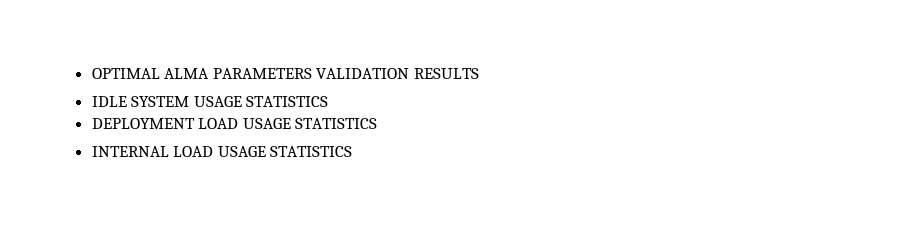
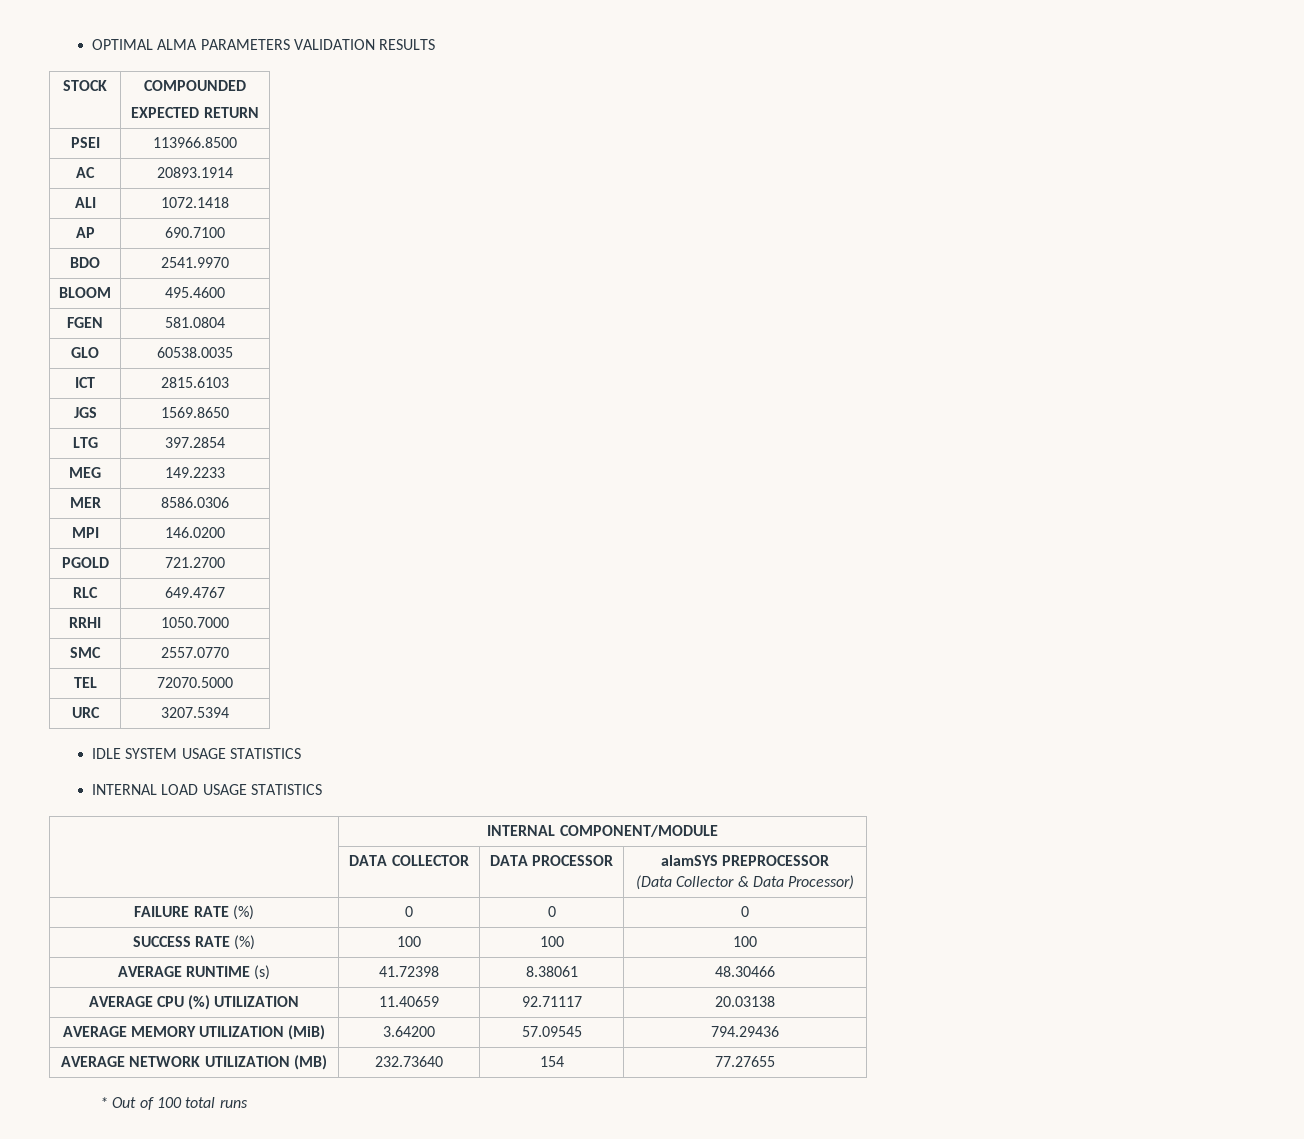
(479, 73) none -> [63,80,107,91] [144,80,246,91] [131,107,259,118] [70,137,100,148] [153,137,237,148] [76,167,95,178] [157,167,233,178] [74,197,96,208] [161,197,229,208] [75,227,95,238] [165,227,225,238] [70,257,100,268] [161,257,229,268] [59,287,111,298] [165,287,225,298] [67,317,103,328] [165,317,225,328] [71,347,99,358] [157,347,233,358] [75,377,95,388] [161,377,229,388] [73,407,97,418] [161,407,229,418] [72,437,98,448] [165,437,225,448] [69,467,101,478] [165,467,225,478] [69,497,101,508] [161,497,229,508] [71,527,99,538] [165,527,225,538] [61,557,109,568] [165,557,225,568] [73,587,98,598] [165,587,225,598] [69,617,101,628] [161,617,229,628] [70,647,101,658] [161,647,229,658] [73,677,97,688] [157,677,233,688] [71,707,100,718] [161,707,229,718] // STOCK | COMPOUNDED // EXPECTED RETURN // PSEI | 113966.8500 // AC | 20893.1914 // ALI | 1072.1418 // AP | 690.7100 // BDO | 2541.9970 // BLOOM | 495.4600 // FGEN | 581.0804 // GLO | 60538.0035 // ICT | 2815.6103 // JGS | 1569.8650 // LTG | 397.2854 // MEG | 149.2233 // MER | 8586.0306 // MPI | 146.0200 // PGOLD | 721.2700 // RLC | 649.4767 // RRHI | 1050.7000 // SMC | 2557.0770 // TEL | 72070.5000 // URC | 3207.5394
[91,118,378,129] // DEPLOYMENT LOAD USAGE STATISTICS -> (302, 753) none
(353, 151) none -> [487,825,718,837] [349,855,469,866] [489,855,614,866] [660,855,830,866] [635,875,855,890] [134,905,254,920] [405,906,413,917] [547,906,556,917] [741,906,749,917] [132,935,256,950] [397,936,421,947] [539,936,564,947] [733,936,757,947] [117,965,271,980] [379,966,439,977] [525,966,578,977] [715,966,775,977] [88,995,300,1010] [379,996,439,1007] [521,996,582,1007] [715,996,775,1007] [62,1025,326,1040] [383,1026,435,1037] [521,1026,582,1037] [711,1026,779,1037] [61,1055,327,1070] [375,1056,443,1067] [539,1056,564,1067] [715,1056,775,1067] [99,1097,248,1110] // | INTERNAL COMPONENT/MODULE // | DATA COLLECTOR | DATA PROCESSOR | alamSYS PREPROCESSOR // (Data Collector & Data Processor) // FAILURE RATE (%) | 0 | 0 | 0 // SUCCESS RATE (%) | 100 | 100 | 100 // AVERAGE RUNTIME (s) | 41.72398 | 8.38061 | 48.30466 // AVERAGE CPU (%) UTILIZATION | 11.40659 | 92.71117 | 20.03138 // AVERAGE MEMORY UTILIZATION (MiB) | 3.64200 | 57.09545 | 794.29436 // AVERAGE NETWORK UTILIZATION (MB) | 232.73640 | 154 | 77.27655 // * Out of 100 total runs

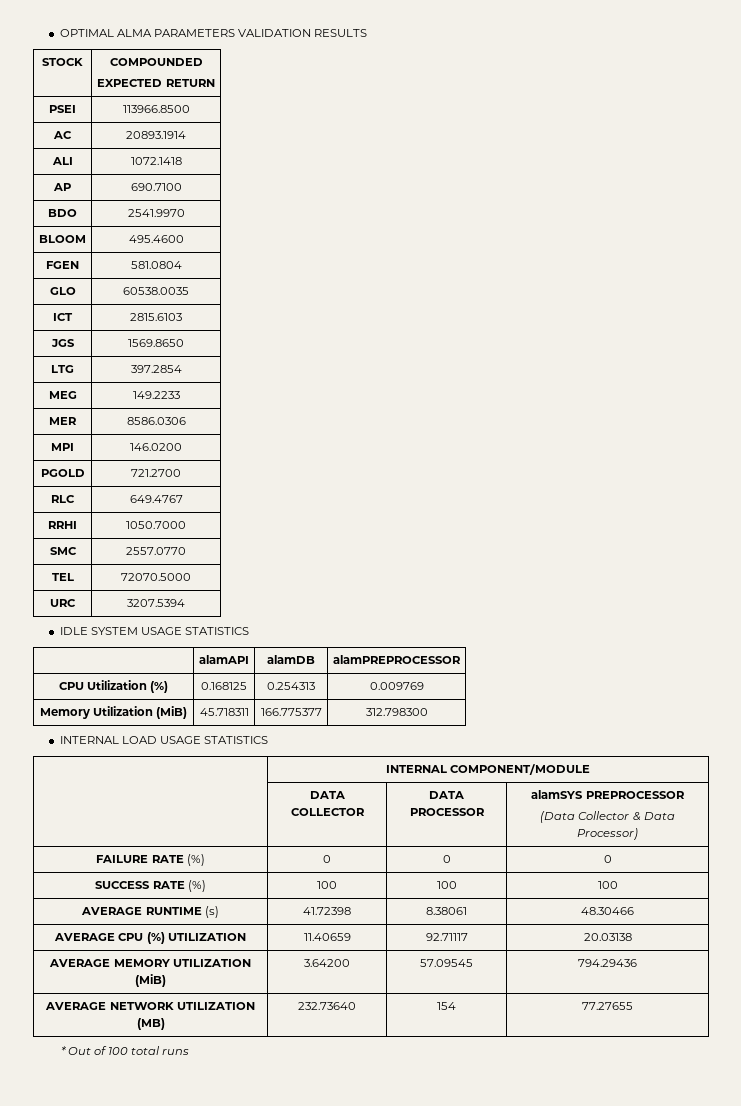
(302, 753) none -> [199,655,249,664] [267,655,315,664] [333,655,461,664] [58,680,169,693] [201,682,247,690] [267,682,315,690] [369,682,424,690] [39,706,188,719] [199,708,249,716] [260,708,322,716] [365,708,428,716] // | alamAPI | alamDB | alamPREPROCESSOR // CPU Utilization (%) | 0.168125 | 0.254313 | 0.009769 // Memory Utilization (MiB) | 45.718311 | 166.775377 | 312.798300

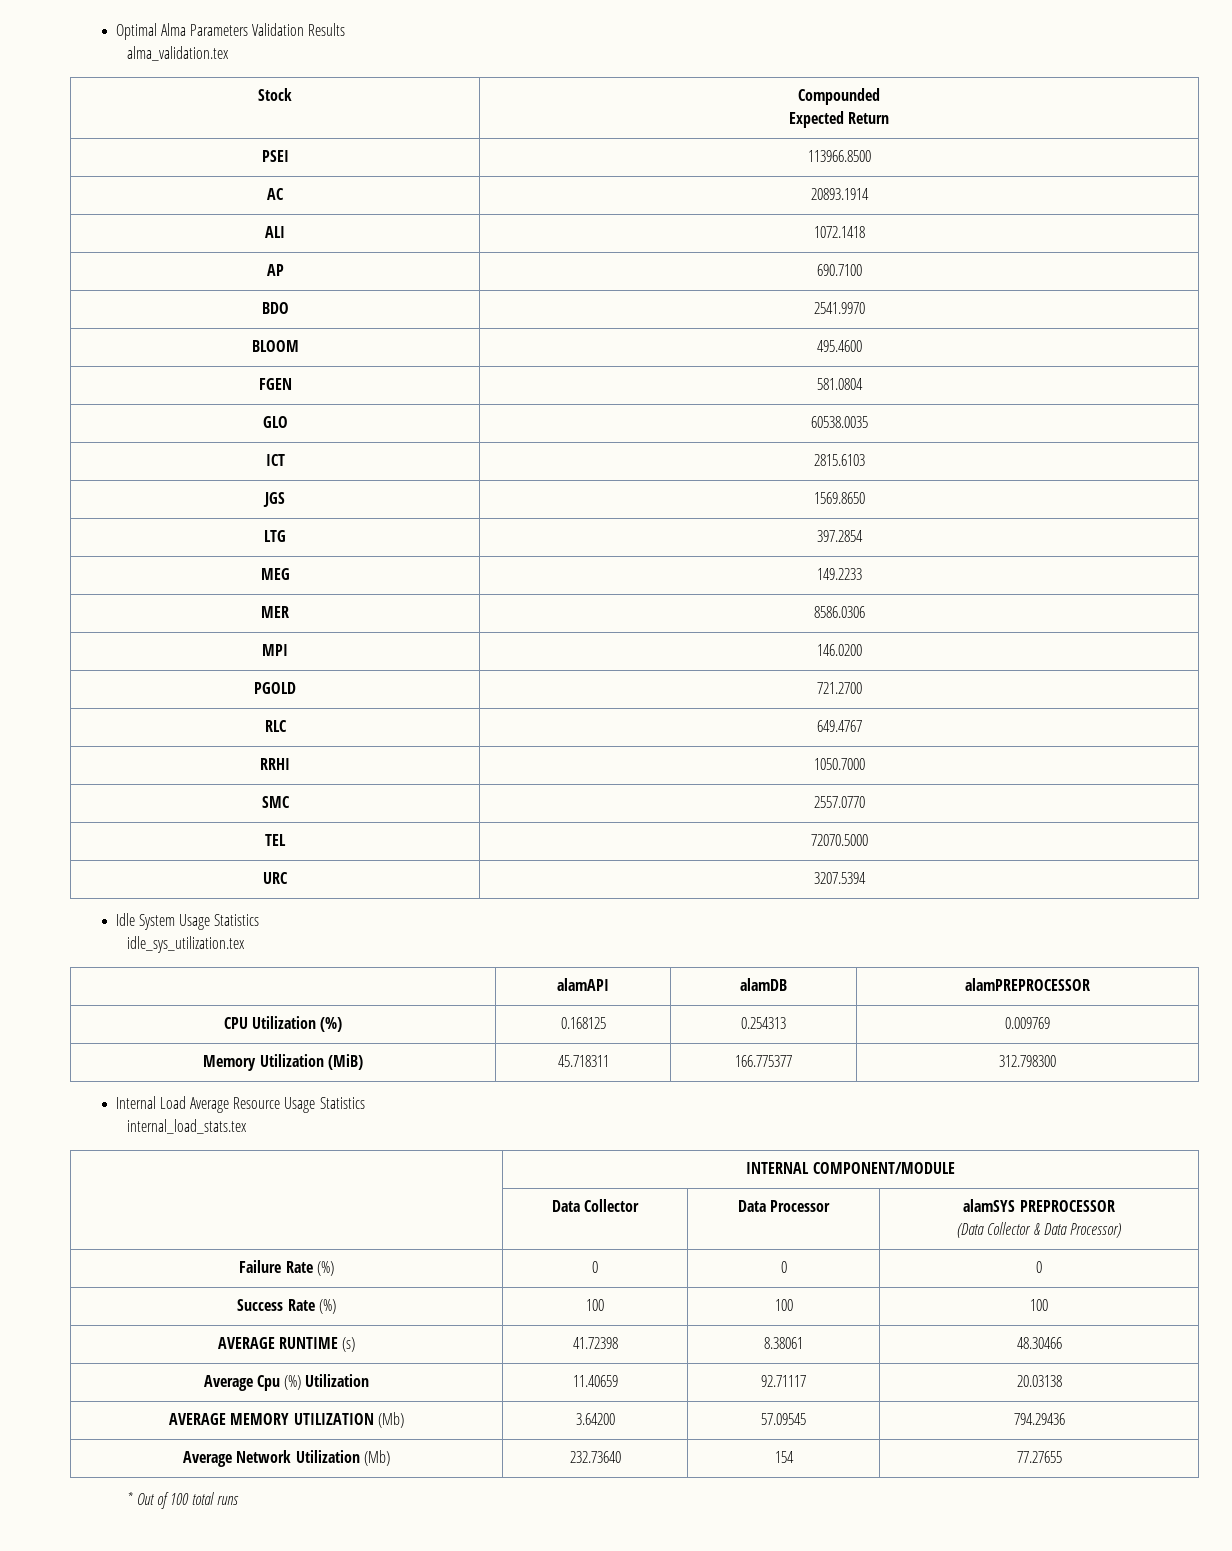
[59,29,368,37] [42,58,83,66] [109,58,203,66] [97,79,215,87] OPTIMAL ALMA PARAMETERS VALIDATION RESULTS // STOCK | COMPOUNDED // EXPECTED RETURN -> [115,23,346,40] [127,46,230,61] [258,88,292,101] [798,88,880,105] [788,111,890,128] Optimal Alma Parameters Validation Results // alma_validation.tex // Stock | Compounded // Expected Return
[59,627,249,635] IDLE SYSTEM USAGE STATISTICS -> [115,913,260,930] [127,936,246,953] Idle System Usage Statistics // idle_sys_utilization.tex
[59,736,268,744] [385,764,591,775] [309,791,345,799] [290,808,365,816] [429,791,464,799] [409,808,485,816] INTERNAL LOAD USAGE STATISTICS // | INTERNAL COMPONENT/MODULE // | DATA COLLECTOR | DATA PROCESSOR -> [115,1096,365,1113] [127,1119,248,1134] [746,1162,955,1174] [551,1199,640,1212] [737,1200,831,1212] Internal Load Average Resource Usage Statistics // internal_load_stats.tex // | INTERNAL COMPONENT/MODULE // | Data Collector | Data Processor
[96,855,184,863] FAILURE RATE -> [239,1260,313,1273] Failure Rate
[95,881,185,889] SUCCESS RATE -> [237,1299,315,1311] Success Rate
[54,932,246,944] AVERAGE CPU (%) UTILIZATION -> [203,1374,370,1391] Average Cpu (%) Utilization
[135,974,166,987] (MiB) -> [377,1412,404,1428] (Mb)
[45,1002,255,1010] [136,1018,165,1030] AVERAGE NETWORK UTILIZATION (MB) -> [183,1450,390,1467] Average Network Utilization (Mb)

